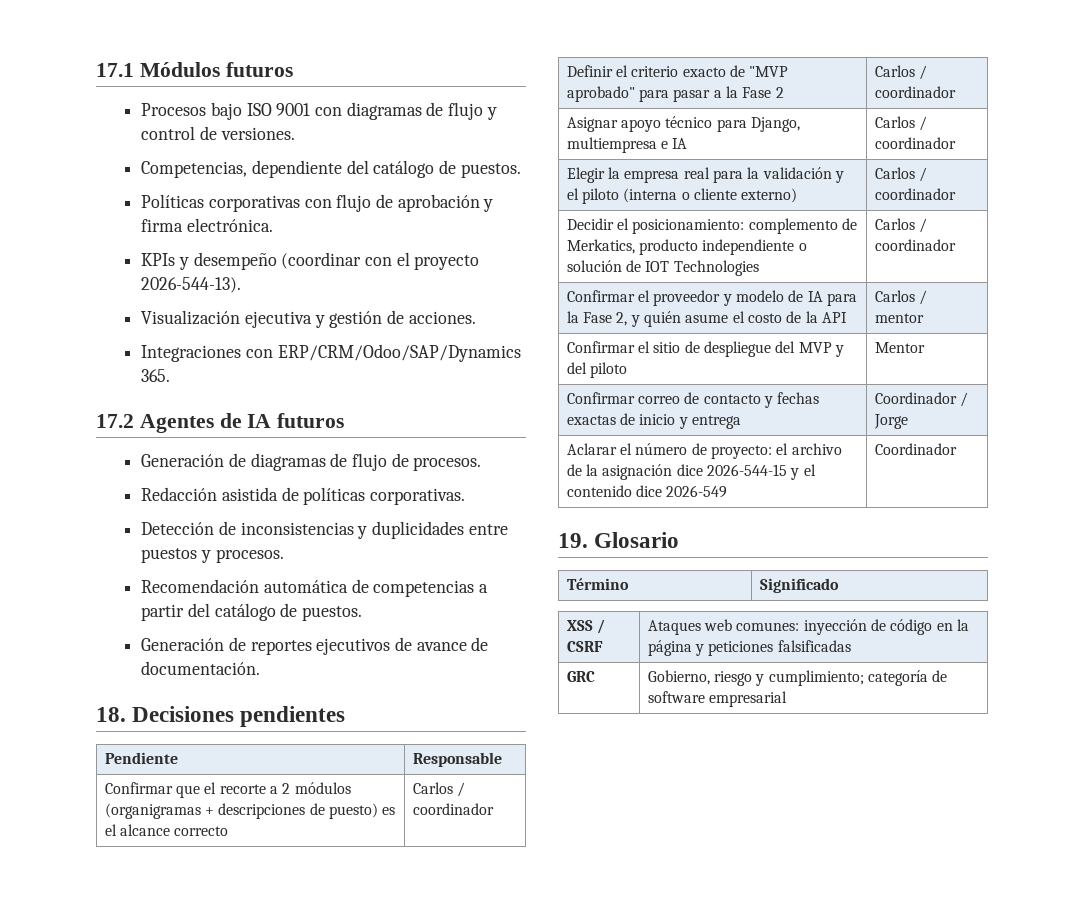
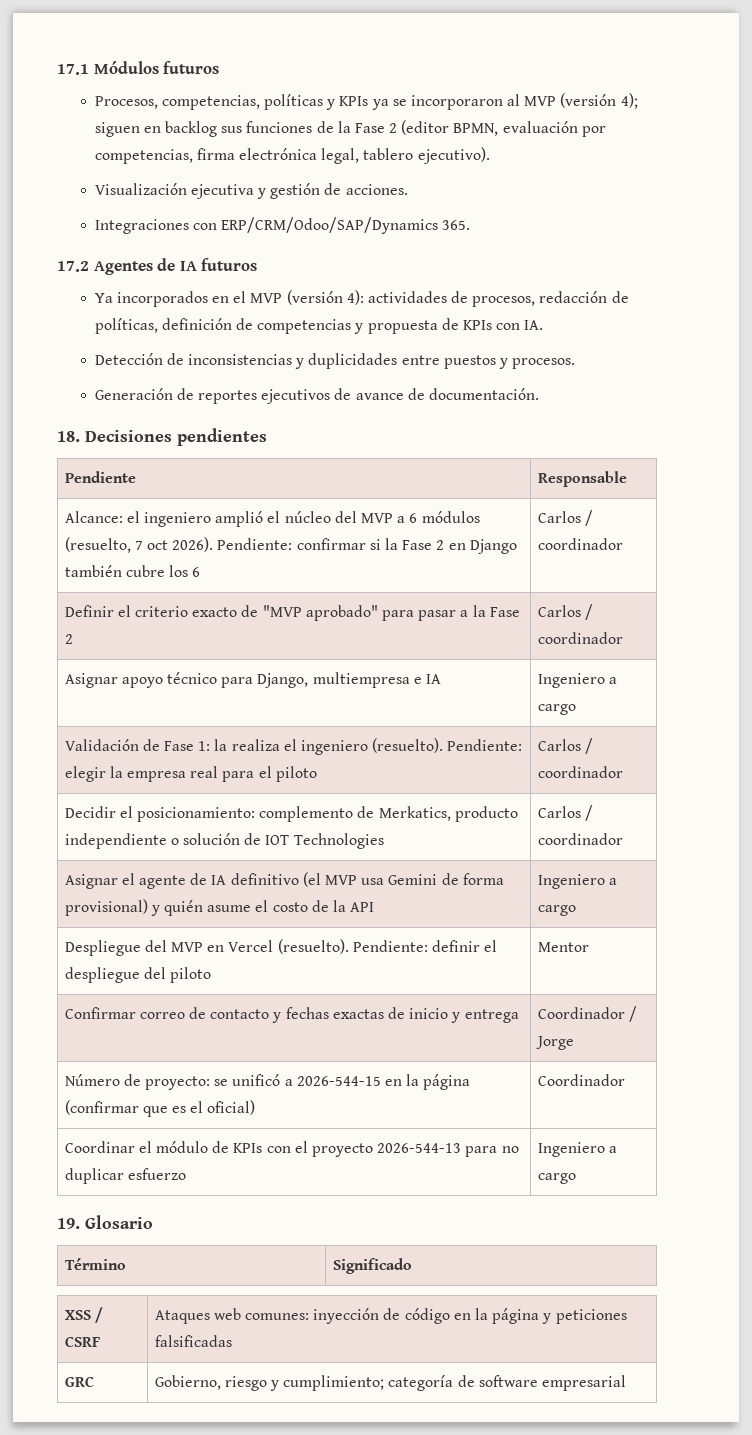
[141,102,497,120] [141,126,295,140] [141,160,521,178] [141,194,494,212] [141,218,273,232] [141,252,480,270] [141,277,242,293] Procesos bajo ISO 9001 con diagramas de flujo y control de versiones. // Competencias, dependiente del catálogo de puestos. // Políticas corporativas con flujo de aprobación y firma electrónica. // KPIs y desempeño (coordinar con el proyecto 2026-544-13). -> [94,93,638,110] [94,120,606,137] [94,147,490,164] Procesos, competencias, políticas y KPIs ya se incorporaron al MVP (versión 4); siguen en backlog sus funciones de la Fase 2 (editor BPMN, evaluación por competencias, firma electrónica legal, tablero ejecutivo).
[141,453,482,471] [141,487,465,505] Generación de diagramas de flujo de procesos. // Redacción asistida de políticas corporativas. -> [94,290,629,307] [94,318,544,334] Ya incorporados en el MVP (versión 4): actividades de procesos, redacción de políticas, definición de competencias y propuesta de KPIs con IA.
[141,579,488,597] [141,603,362,621] // Recomendación automática de competencias a partir del catálogo de puestos. -> (576, 363) none
[104,782,351,798] [104,803,396,819] [104,824,229,836] Confirmar que el recorte a 2 módulos (organigramas + descripciones de puesto) es el alcance correcto -> [64,511,480,527] [64,537,517,554] [64,565,201,577] Alcance: el ingeniero amplió el núcleo del MVP a 6 módulos (resuelto, 7 oct 2026). Pendiente: confirmar si la Fase 2 en Django también cubre los 6
[874,116,928,131] [874,137,956,149] [566,167,605,183] Carlos / coordinador // Elegir -> [537,673,617,688] [537,704,576,715] [64,738,523,755] [64,766,106,782] Ingeniero a cargo // Validación de Fase 1: la realiza el ingeniero (resuelto). Pendiente: elegir
[747,167,844,183] la validación y -> (255, 776) none
[623,188,798,203] (interna o cliente externo) -> (317, 774) none
[566,290,857,306] [566,311,628,326] Confirmar el proveedor y modelo de IA para la Fase 2, -> [64,872,504,889] [64,899,148,916] Asignar el agente de IA definitivo (el MVP usa Gemini de forma provisional)
[874,290,928,305] [874,313,924,323] [566,341,844,357] Carlos / mentor // Confirmar el sitio de despliegue del MVP y -> [537,874,617,889] [537,905,576,916] [64,939,498,956] [64,967,140,983] Ingeniero a cargo // Despliegue del MVP en Vercel (resuelto). Pendiente: definir el despliegue
[566,443,842,459] [566,464,816,480] [566,485,728,498] [874,443,957,455] Aclarar el número de proyecto: el archivo de la asignación dice 2026-544-15 y el contenido dice 2026-549 | Coordinador -> [64,1074,471,1090] [64,1100,256,1117] [537,1074,625,1086] [64,1141,519,1157] [64,1168,186,1184] [537,1142,617,1157] [537,1173,576,1184] Número de proyecto: se unificó a 2026-544-15 en la página (confirmar que es el oficial) | Coordinador // Coordinar el módulo de KPIs con el proyecto 2026-544-13 para no duplicar esfuerzo | Ingeniero a cargo

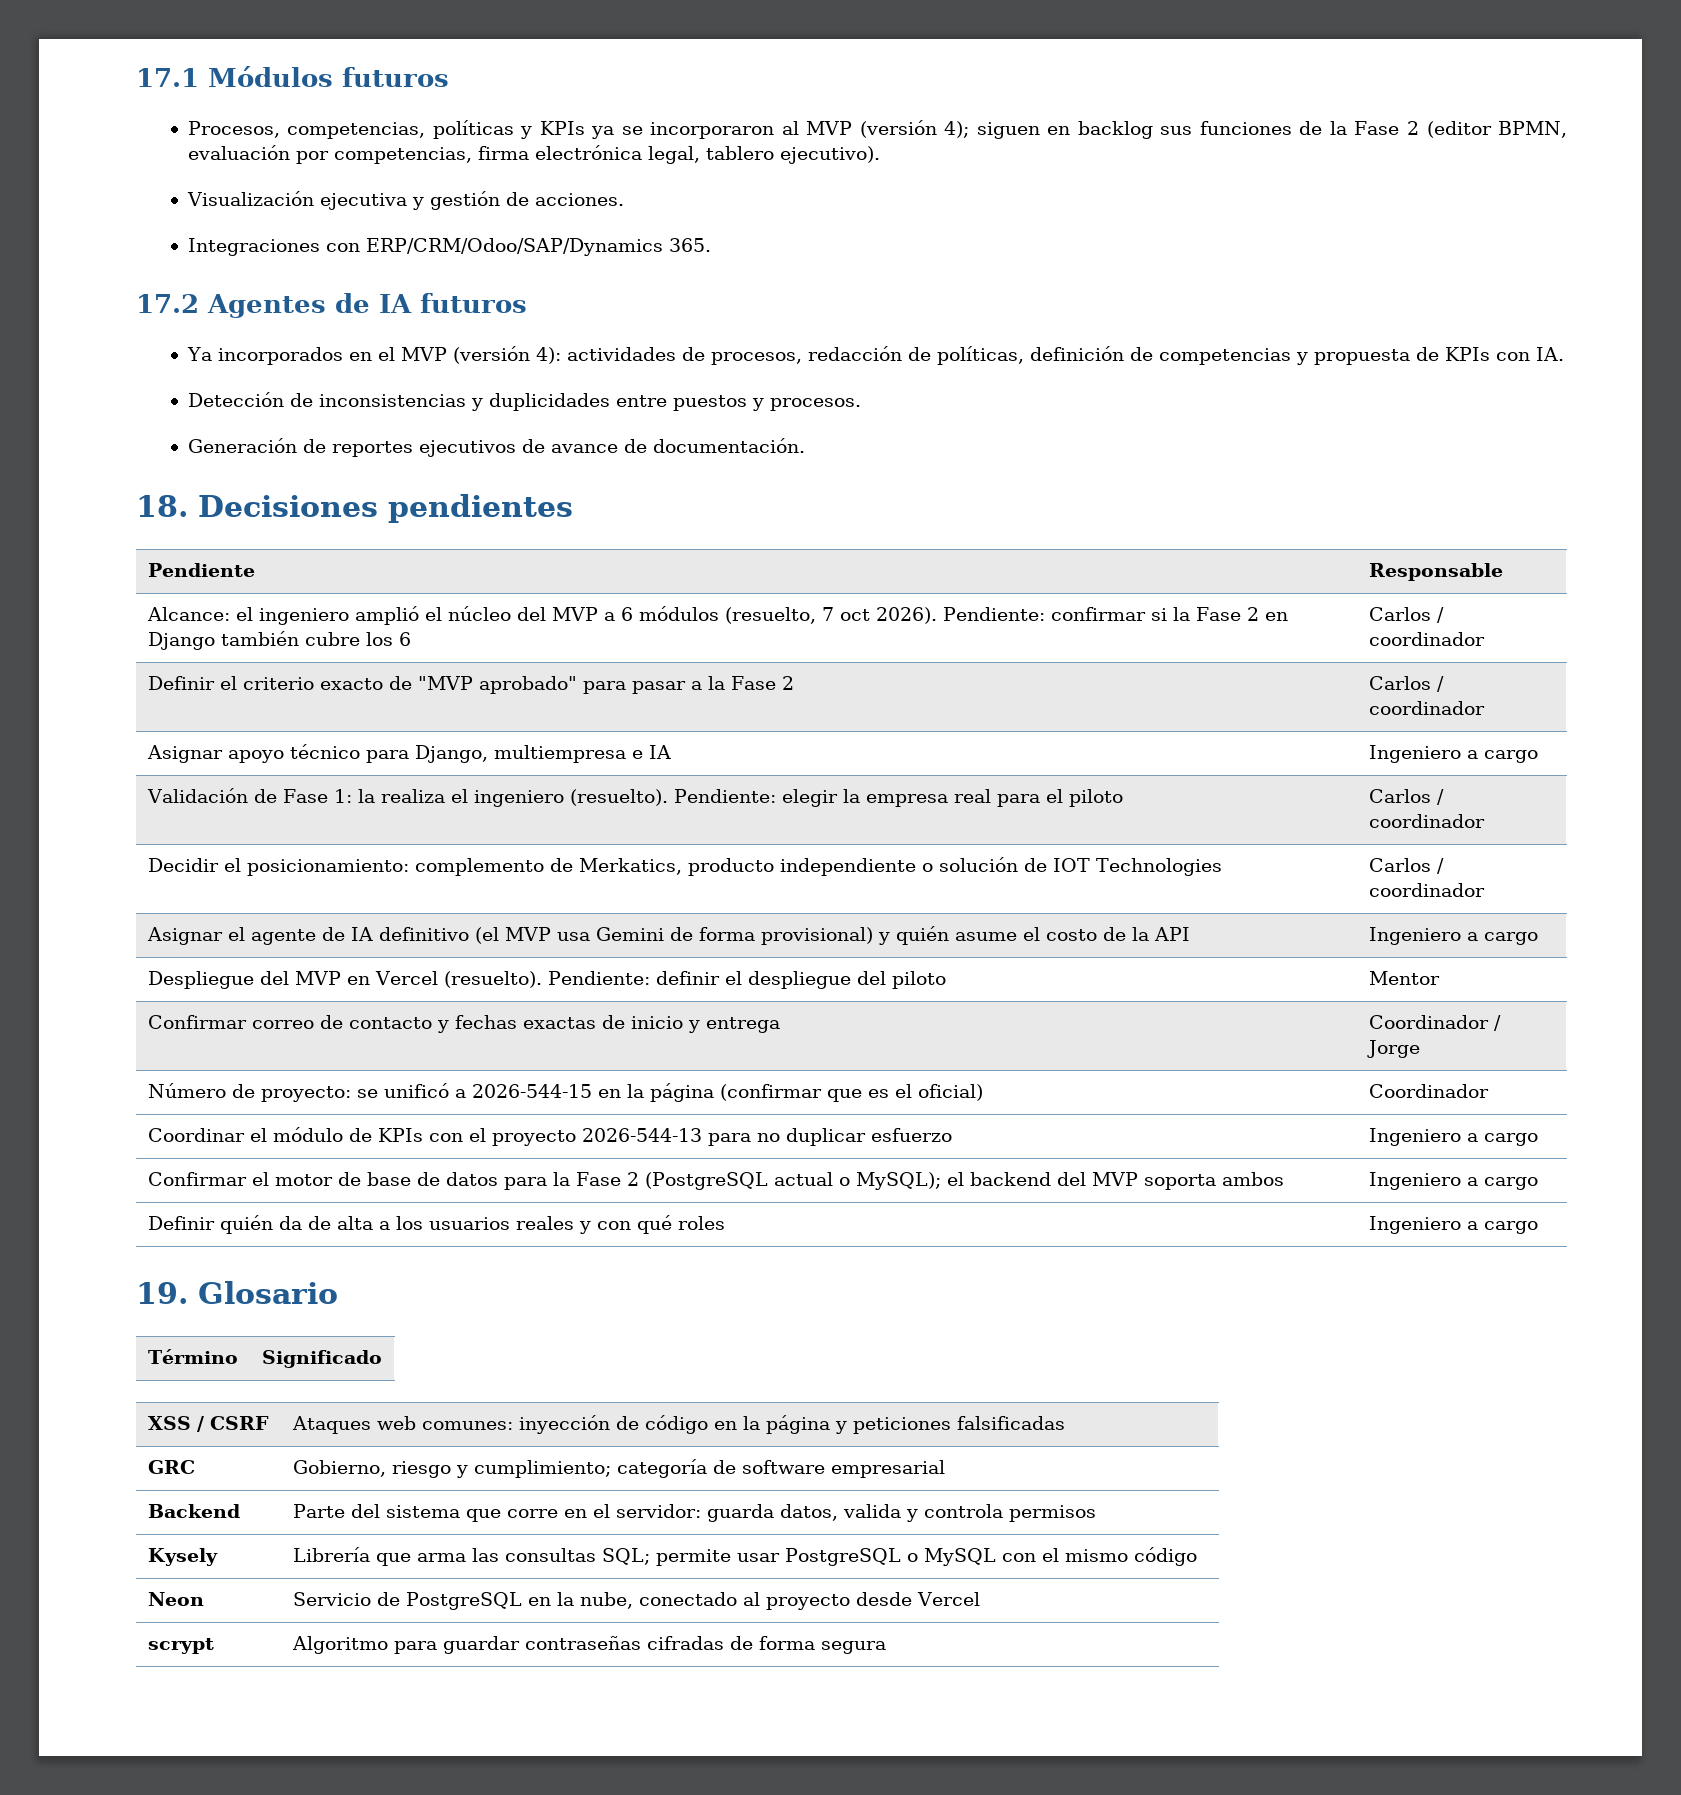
(576, 1178) none -> [147,1172,1284,1190] [1368,1172,1538,1190] [147,1215,725,1234] [1368,1216,1538,1234] // Confirmar el motor de base de datos para la Fase 2 (PostgreSQL actual o MySQL); el backend del MVP soporta ambos | Ingeniero a cargo // Definir quién da de alta a los usuarios reales y con qué roles | Ingeniero a cargo
(626, 1383) none -> [147,1504,240,1518] [292,1504,1096,1522] [147,1548,218,1566] [292,1547,1197,1566] [147,1592,204,1606] [292,1592,980,1610] [147,1638,214,1654] [291,1636,886,1654] // Backend | Parte del sistema que corre en el servidor: guarda datos, valida y controla permisos // Kysely | Librería que arma las consultas SQL; permite usar PostgreSQL o MySQL con el mismo código // Neon | Servicio de PostgreSQL en la nube, conectado al proyecto desde Vercel // scrypt | Algoritmo para guardar contraseñas cifradas de forma segura

